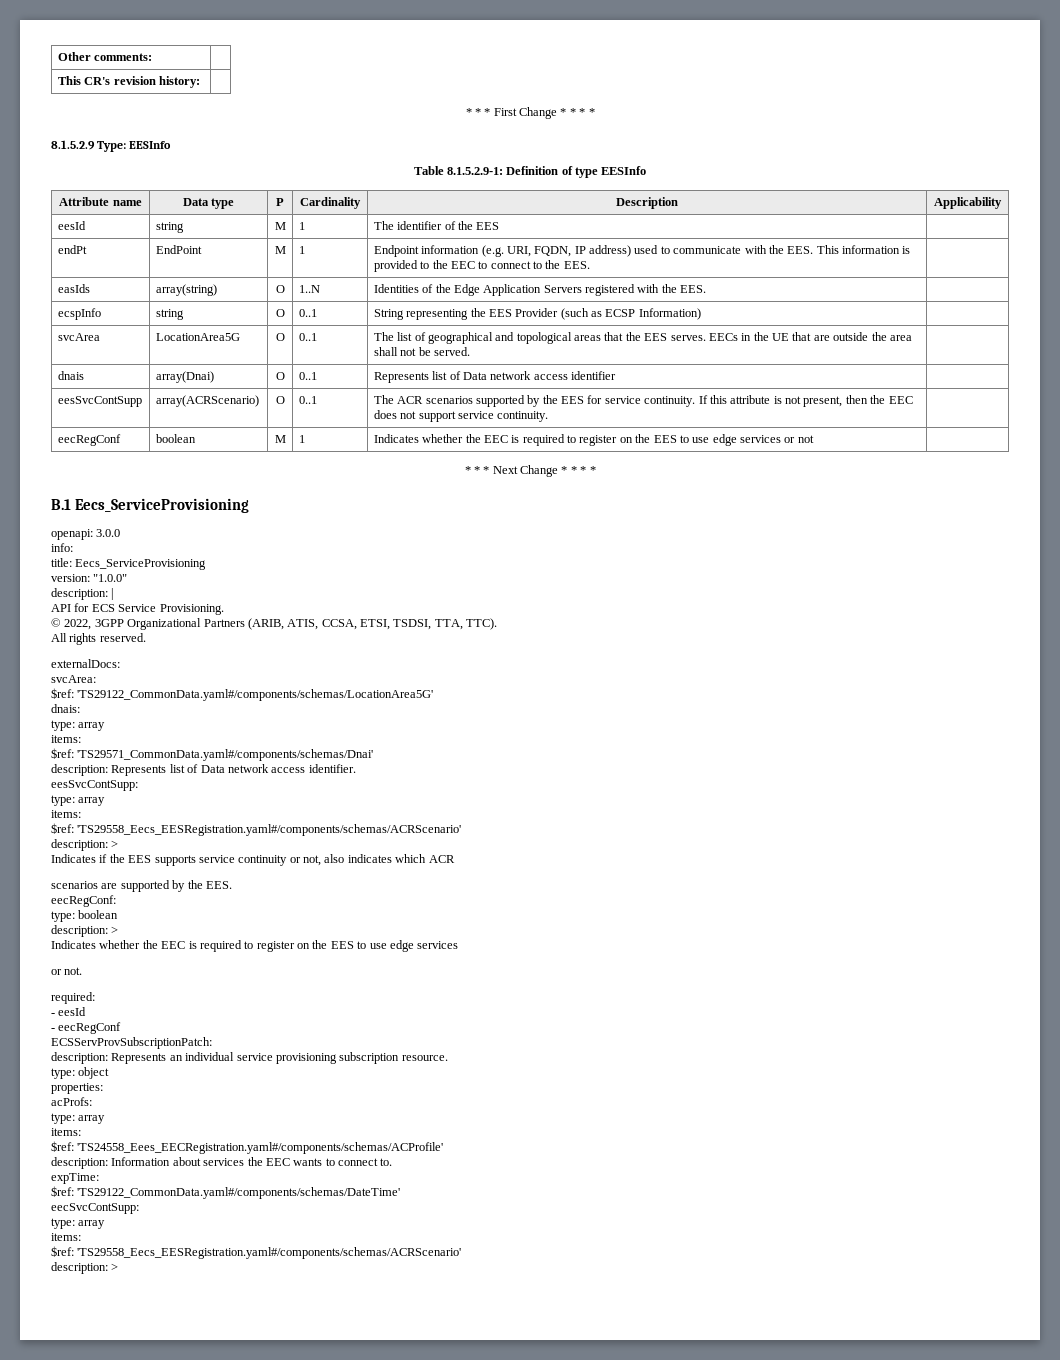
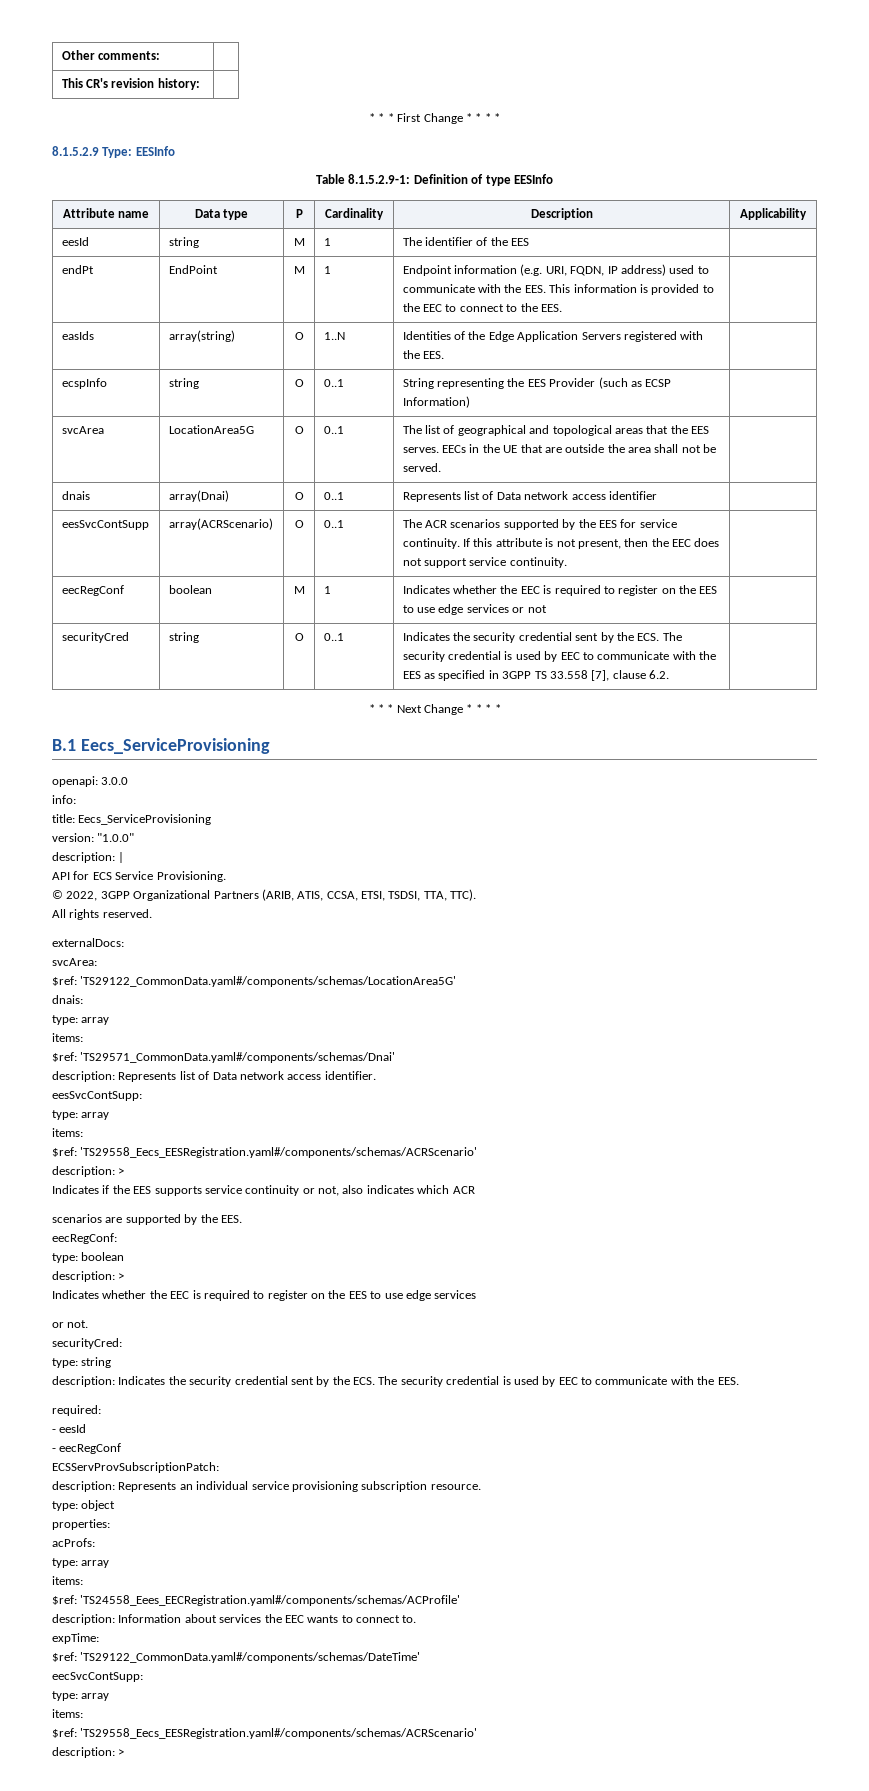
(814, 439) none -> [61,632,129,643] [168,632,199,643] [294,633,304,641] [323,633,344,641] [402,632,682,643] [402,651,716,662] [402,670,669,681] // securityCred | string | O | 0..1 | Indicates the security credential sent by the ECS. The security credential is used by EEC to communicate with the EES as specified in 3GPP TS 33.558 [7], clause 6.2. |
(83, 971) none -> [52,1338,122,1349] [52,1357,112,1368] [52,1376,739,1387] // securityCred: // type: string // description: Indicates the security credential sent by the ECS. The security credential is used by EEC to communicate with the EES.

